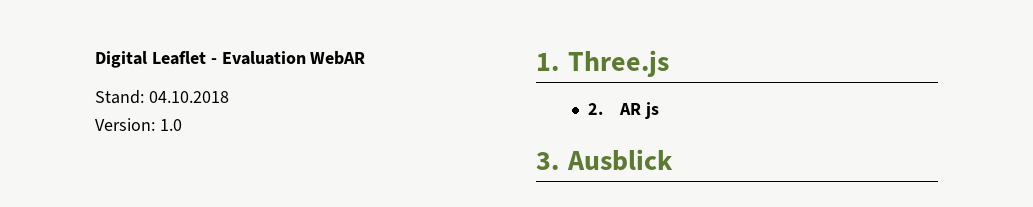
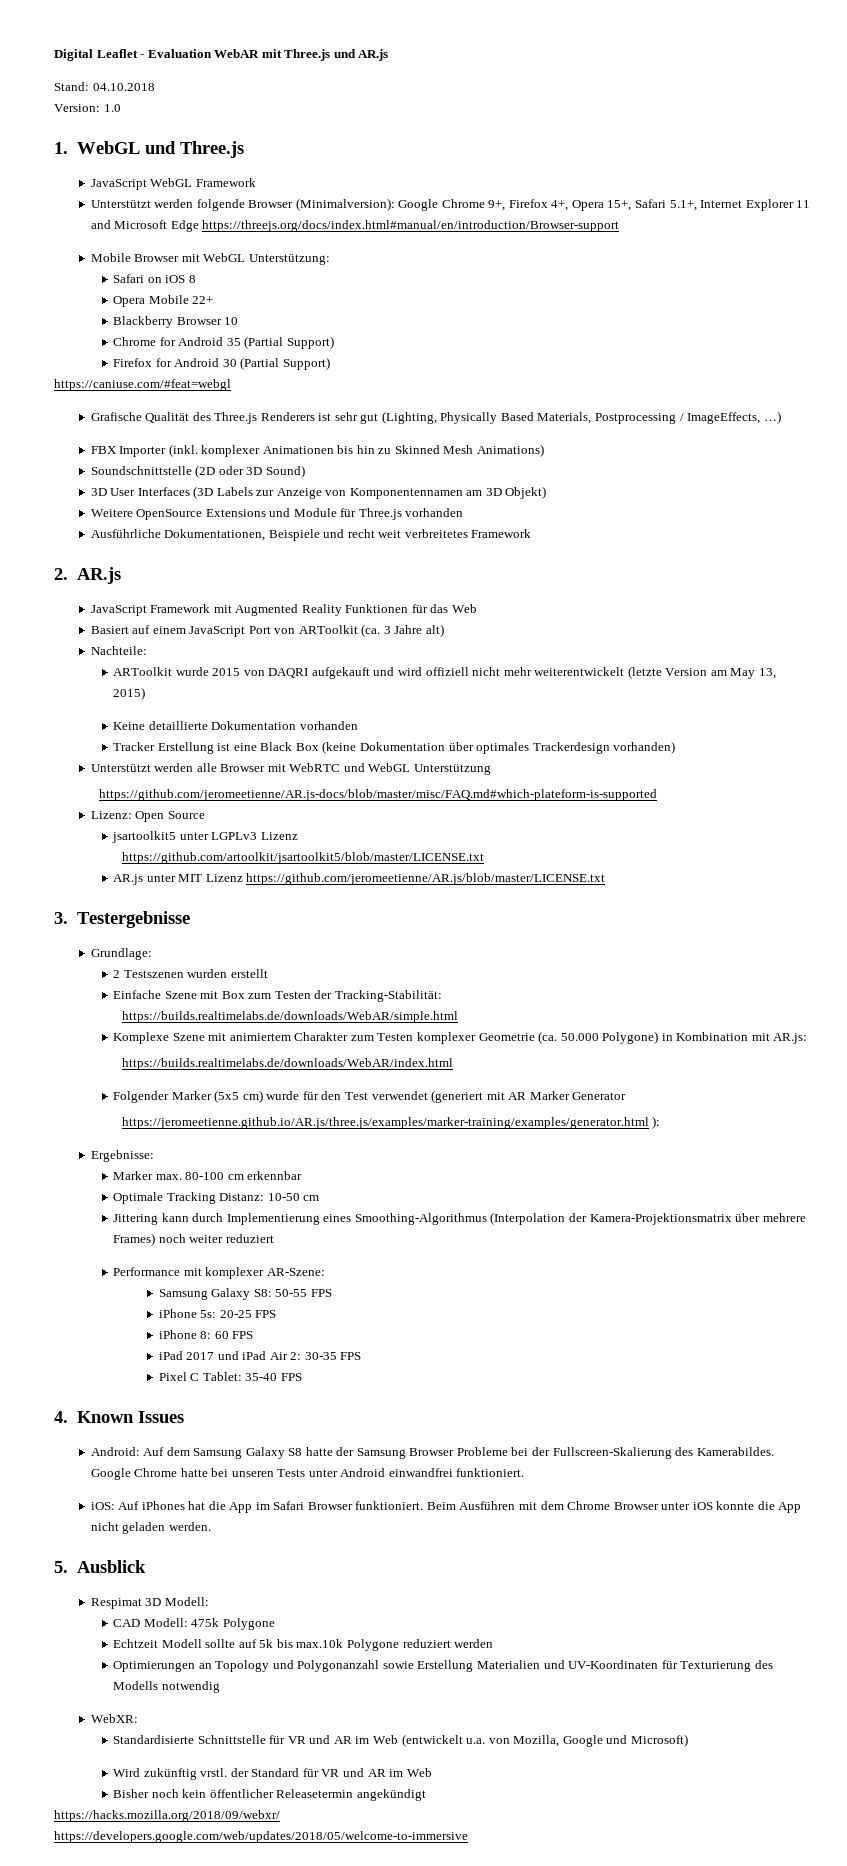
(366, 58) none -> [261,49,389,61] mit Three.js und AR.js
(559, 62) none -> [76,141,176,154] WebGL und
[587,102,659,119] [536,149,673,171] 2. AR js // 3. Ausblick -> [90,178,256,190] [90,198,811,211] [90,220,620,232] [90,253,330,265] [113,274,196,283] [113,295,214,307] [113,316,239,328] [113,336,334,349] [113,357,330,370] [54,379,231,391] [90,411,781,424] [90,444,544,457] [90,465,305,478] [90,486,547,499] [90,508,464,520] [90,529,532,541] [54,567,121,584] [90,604,477,616] [90,624,444,637] [90,646,147,655] [113,666,776,679] [113,687,146,700] [113,721,358,730] [113,741,676,754] [90,763,491,775] [99,789,658,801] [90,811,205,822] [112,831,298,843] [121,852,484,864] [113,873,606,885] [54,911,190,928] [90,948,152,960] [113,969,268,978] [113,990,442,1002] [121,1011,458,1023] [113,1031,808,1044] [121,1058,453,1070] [113,1090,627,1103] [121,1116,661,1129] [90,1150,154,1162] [113,1171,303,1180] [113,1192,320,1204] [113,1212,806,1225] [113,1233,274,1246] [113,1267,325,1279] [158,1288,332,1300] [158,1309,277,1318] [158,1330,254,1339] [158,1351,362,1360] [158,1372,302,1381] [54,1411,184,1423] [90,1447,774,1459] [90,1468,525,1480] [90,1501,802,1513] [90,1522,211,1534] [54,1560,146,1573] [90,1597,209,1609] [113,1618,275,1630] [113,1639,494,1651] [113,1660,773,1672] [113,1681,220,1693] [90,1714,138,1723] [113,1734,688,1747] [113,1768,432,1780] [113,1789,426,1801] [54,1810,280,1822] [54,1831,468,1843] JavaScript WebGL Framework // Unterstützt werden folgende Browser (Minimalversion): Google Chrome 9+, Firefox 4+, Opera 15+, Safari 5.1+, Internet Explorer 11 and Microsoft Edge https://threejs.org/docs/index.html#manual/en/introduction/Browser-support // Mobile Browser mit WebGL Unterstützung: // Safari on iOS 8 // Opera Mobile 22+ // Blackberry Browser 10 // Chrome for Android 35 (Partial Support) // Firefox for Android 30 (Partial Support) // https://caniuse.com/#feat=webgl // Grafische Qualität des Three.js Renderers ist sehr gut (Lighting, Physically Based Materials, Postprocessing / ImageEffects, …) // FBX Importer (inkl. komplexer Animationen bis hin zu Skinned Mesh Animations) // Soundschnittstelle (2D oder 3D Sound) // 3D User Interfaces (3D Labels zur Anzeige von Komponentennamen am 3D Objekt) // Weitere OpenSource Extensions und Module für Three.js vorhanden // Ausführliche Dokumentationen, Beispiele und recht weit verbreitetes Framework // 2. AR.js // JavaScript Framework mit Augmented Reality Funktionen für das Web // Basiert auf einem JavaScript Port von ARToolkit (ca. 3 Jahre alt) // Nachteile: // ARToolkit wurde 2015 von DAQRI aufgekauft und wird offiziell nicht mehr weiterentwickelt (letzte Version am May 13, 2015) // Keine detaillierte Dokumentation vorhanden // Tracker Erstellung ist eine Black Box (keine Dokumentation über optimales Trackerdesign vorhanden) // Unterstützt werden alle Browser mit WebRTC und WebGL Unterstützung // https://github.com/jeromeetienne/AR.js-docs/blob/master/misc/FAQ.md#which-plateform-is-supported // Lizenz: Open Source // jsartoolkit5 unter LGPLv3 Lizenz // https://github.com/artoolkit/jsartoolkit5/blob/master/LICENSE.txt // AR.js unter MIT Lizenz https://github.com/jeromeetienne/AR.js/blob/master/LICENSE.txt // 3. Testergebnisse // Grundlage: // 2 Testszenen wurden erstellt // Einfache Szene mit Box zum Testen der Tracking-Stabilität: // https://builds.realtimelabs.de/downloads/WebAR/simple.html // Komplexe Szene mit animiertem Charakter zum Testen komplexer Geometrie (ca. 50.000 Polygone) in Kombination mit AR.js: // https://builds.realtimelabs.de/downloads/WebAR/index.html // Folgender Marker (5x5 cm) wurde für den Test verwendet (generiert mit AR Marker Generator // https://jeromeetienne.github.io/AR.js/three.js/examples/marker-training/examples/generator.html ): // Ergebnisse: // Marker max. 80-100 cm erkennbar // Optimale Tracking Distanz: 10-50 cm // Jittering kann durch Implementierung eines Smoothing-Algorithmus (Interpolation der Kamera-Projektionsmatrix über mehrere Frames) noch weiter reduziert // Performance mit komplexer AR-Szene: // Samsung Galaxy S8: 50-55 FPS // iPhone 5s: 20-25 FPS // iPhone 8: 60 FPS // iPad 2017 und iPad Air 2: 30-35 FPS // Pixel C Tablet: 35-40 FPS // 4. Known Issues // Android: Auf dem Samsung Galaxy S8 hatte der Samsung Browser Probleme bei der Fullscreen-Skalierung des Kamerabildes. Google Chrome hatte bei unseren Tests unter Android einwandfrei funktioniert. // iOS: Auf iPhones hat die App im Safari Browser funktioniert. Beim Ausführen mit dem Chrome Browser unter iOS konnte die App nicht geladen werden. // 5. Ausblick // Respimat 3D Modell: // CAD Modell: 475k Polygone // Echtzeit Modell sollte auf 5k bis max.10k Polygone reduziert werden // Optimierungen an Topology und Polygonanzahl sowie Erstellung Materialien und UV-Koordinaten für Texturierung des Modells notwendig // WebXR: // Standardisierte Schnittstelle für VR und AR im Web (entwickelt u.a. von Mozilla, Google und Microsoft) // Wird zukünftig vrstl. der Standard für VR und AR im Web // Bisher noch kein öffentlicher Releasetermin angekündigt // https://hacks.mozilla.org/2018/09/webxr/ // https://developers.google.com/web/updates/2018/05/welcome-to-immersive

